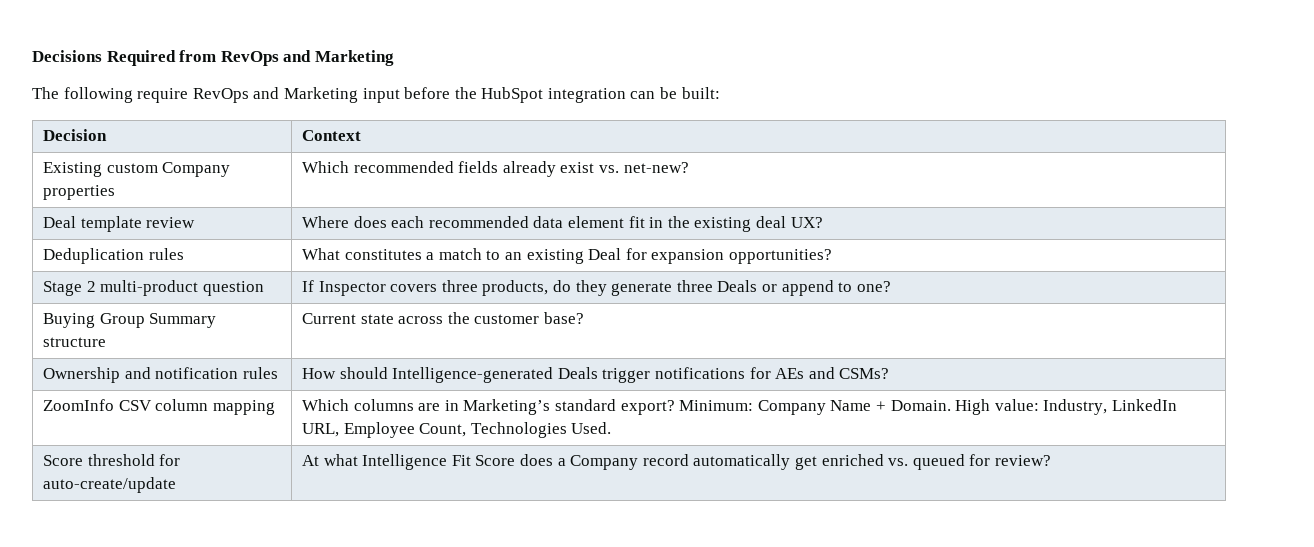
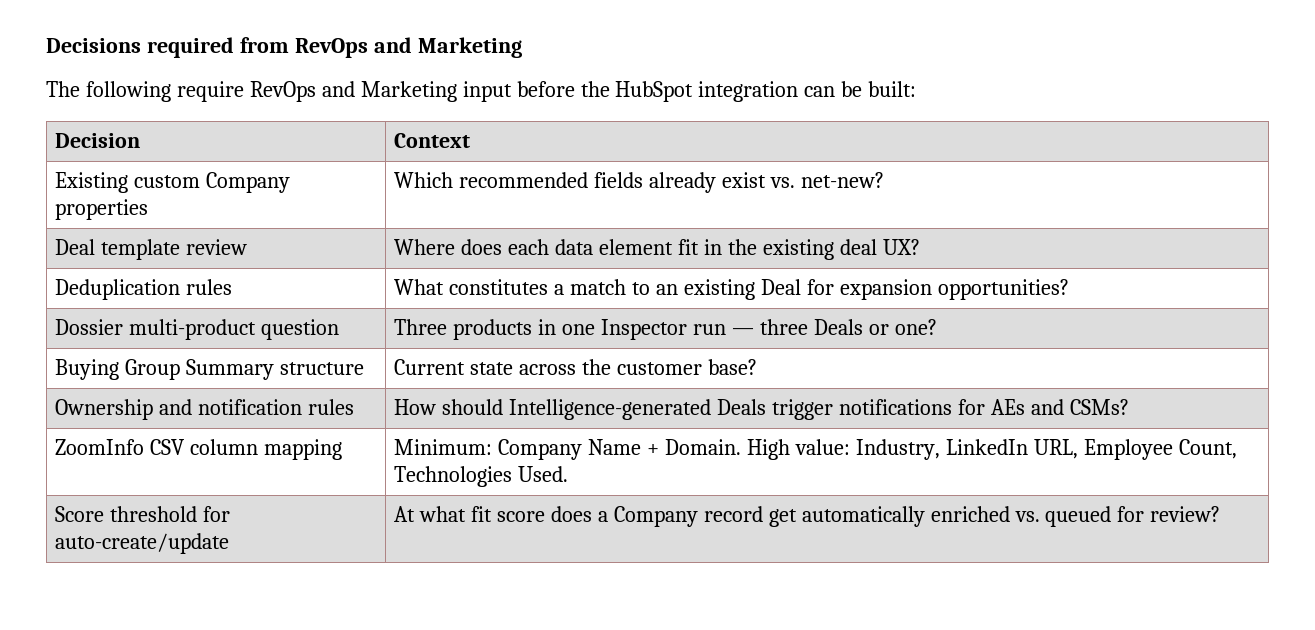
[106,50,176,66] Required -> [146,37,234,58] required
[428,216,529,228] recommended -> (550, 247) none
[43,281,96,296] Stage 2 -> [55,319,124,335] Dossier
[302,280,673,296] If Inspector covers three products, do they generate -> [394,319,754,340] Three products in one Inspector run —
[781,280,853,296] append to -> (889, 329) none
[302,399,675,415] Which columns are in Marketing’s standard export? -> (343, 449) none
[362,454,516,470] Intelligence Fit Score -> [471,506,546,522] fit score
[693,454,817,470] automatically get -> [768,506,925,527] get automatically

